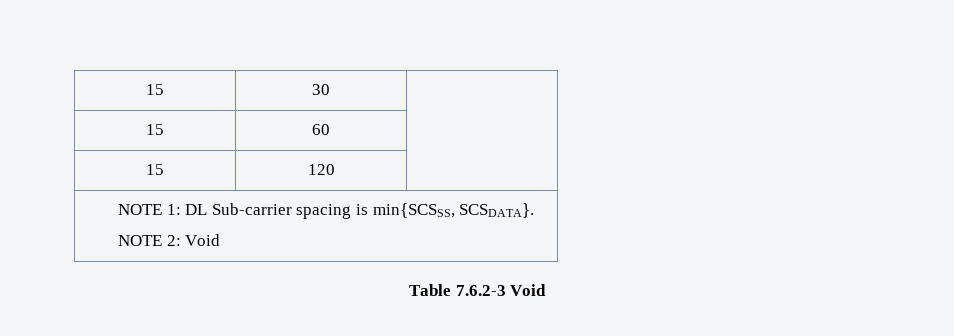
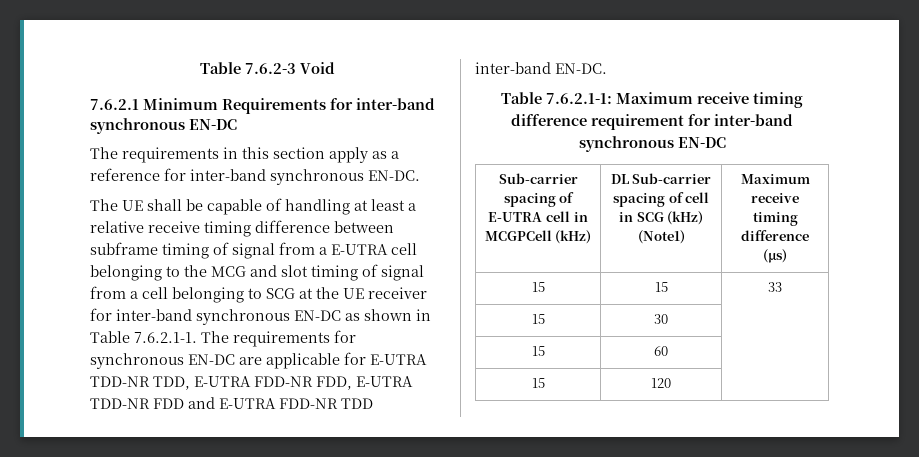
(146, 89) none -> [199,62,335,74] [90,98,435,114] [90,118,237,134] [90,147,399,163] [90,168,420,185] [90,198,416,215] [90,220,394,237] [90,242,417,259] [90,264,424,281] [90,286,427,303] [90,308,431,325] [90,330,356,347] [90,352,427,369] [90,376,413,390] [90,397,373,409] [475,62,607,74] [501,92,803,108] [511,114,793,130] [578,136,726,152] [498,173,578,184] [503,192,575,207] [488,211,588,222] [484,230,592,244] [610,173,712,184] [612,192,710,207] [618,211,704,225] [637,230,685,244] [740,174,810,184] [751,193,799,203] [752,212,798,226] [741,230,809,241] [763,249,787,263] [531,282,545,292] [654,282,668,292] [768,282,782,292] Table 7.6.2-3 Void // 7.6.2.1 Minimum Requirements for inter-band synchronous EN-DC // The requirements in this section apply as a reference for inter-band synchronous EN-DC. // The UE shall be capable of handling at least a relative receive timing difference between subframe timing of signal from a E-UTRA cell belonging to the MCG and slot timing of signal from a cell belonging to SCG at the UE receiver for inter-band synchronous EN-DC as shown in Table 7.6.2.1-1. The requirements for synchronous EN-DC are applicable for E-UTRA TDD-NR TDD, E-UTRA FDD-NR FDD, E-UTRA TDD-NR FDD and E-UTRA FDD-NR TDD inter-band EN-DC. // Table 7.6.2.1-1: Maximum receive timing difference requirement for inter-band synchronous EN-DC // Sub-carrier spacing of E-UTRA cell in MCGPCell (kHz) | DL Sub-carrier spacing of cell in SCG (kHz) (Note1) | Maximum receive timing difference (µs) // 15 | 15 | 33 //
[118,203,535,219] [118,234,221,246] [408,284,547,296] // NOTE 1: DL Sub-carrier spacing is min{SCSSS, SCSDATA}. // NOTE 2: Void // Table 7.6.2-3 Void -> (671, 383) none

